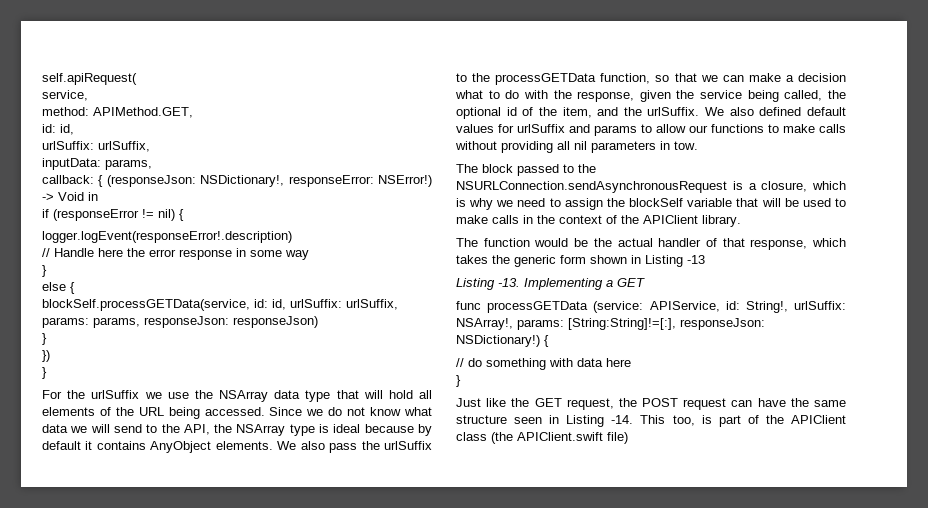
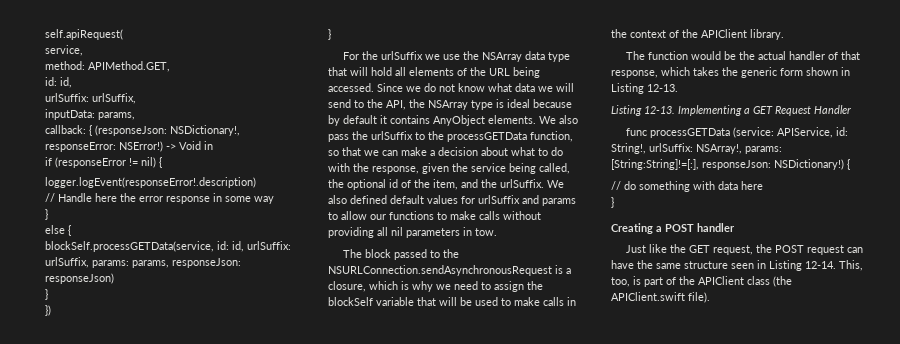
(846, 77) none -> [481,147,508,156] about
[687,255,705,264] [456,278,520,290] -13 // Listing -13. -> [647,84,678,92] [611,105,675,116] 12-13. // Listing 12-13.
(645, 282) none -> [775,105,851,116] Request Handler
(461, 381) none -> [611,223,735,234] // Creating a POST handler
[611,415,666,424] -14. This -> [805,260,863,271] 12-14. This,
[607,432,628,444] file) -> [688,292,710,303] file).

